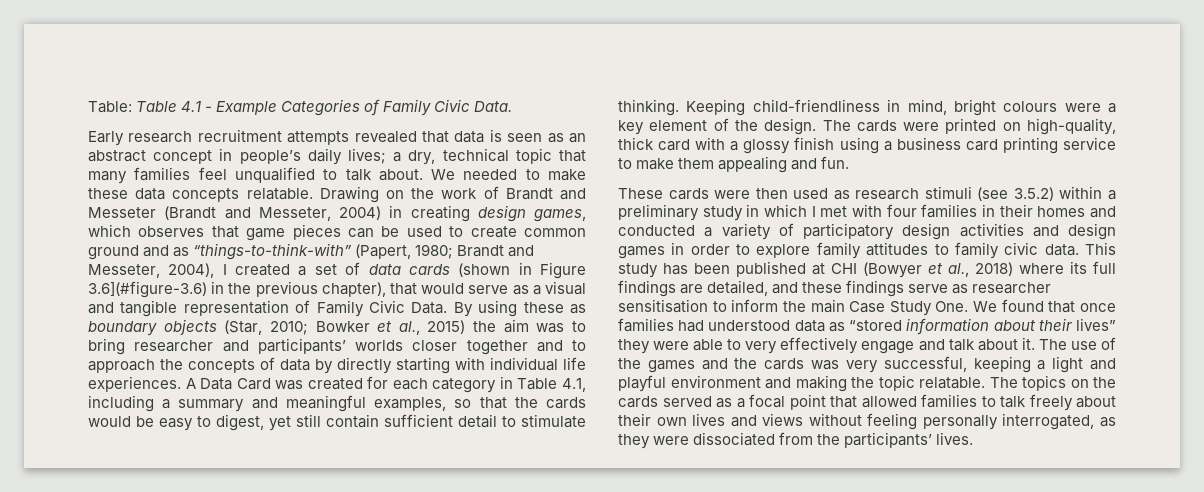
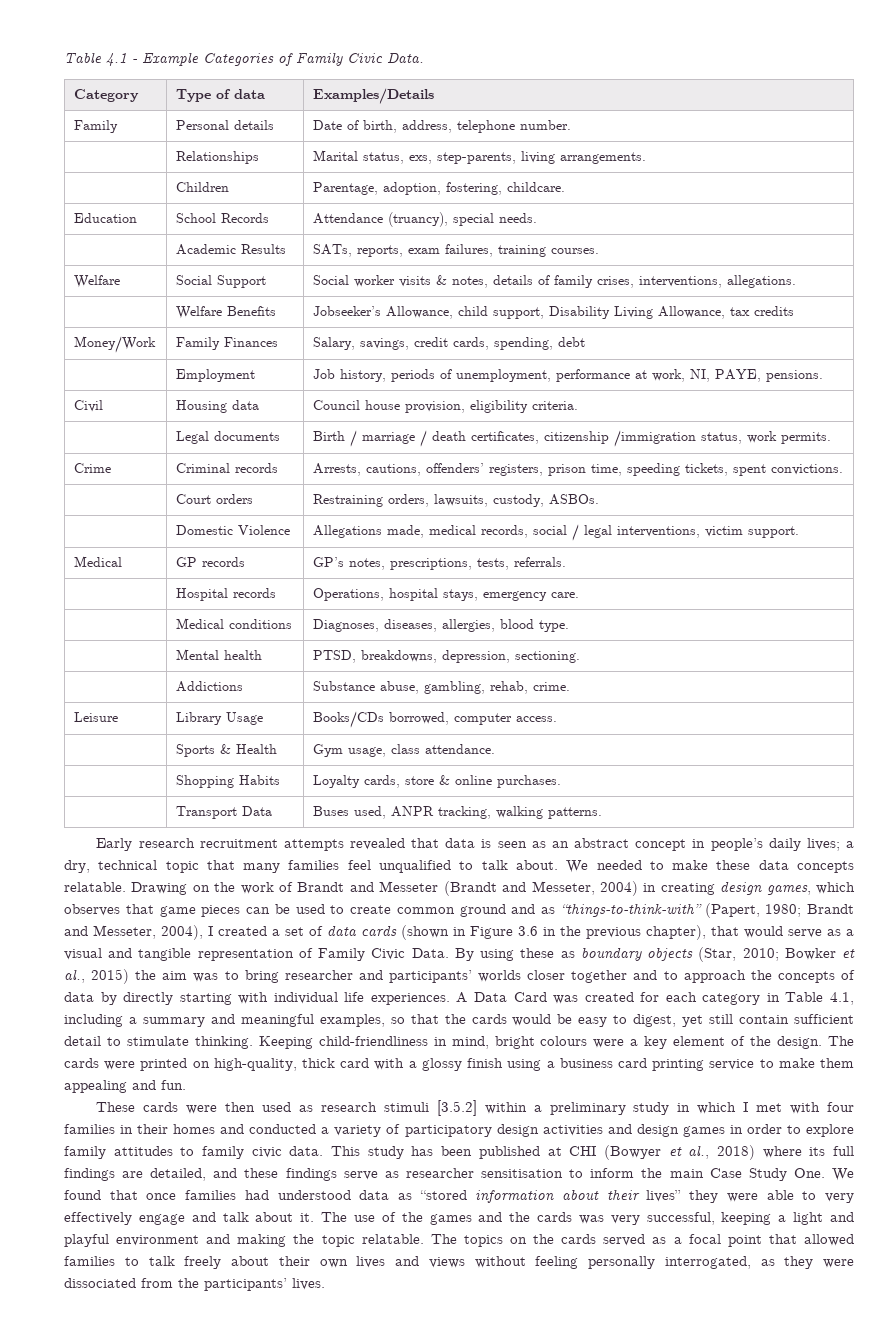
[88,101,132,113] Table: -> (64, 57) none
(513, 106) none -> [74,89,140,102] [176,89,266,102] [313,88,435,104] [74,120,119,133] [176,120,275,130] [313,120,572,133] [176,151,260,164] [313,150,647,164] [176,182,230,192] [313,182,566,195] [74,213,138,223] [176,213,270,223] [313,212,538,227] [176,244,287,255] [313,244,600,257] [74,275,121,288] [176,275,267,288] [313,275,797,288] [176,306,277,319] [313,306,795,319] [74,336,157,353] [176,337,279,350] [313,337,586,350] [176,369,256,382] [313,369,824,382] [74,400,104,412] [176,400,260,413] [313,400,579,413] [176,431,281,444] [313,430,832,447] [74,463,112,473] [176,463,279,473] [313,463,844,476] [176,494,254,504] [313,494,600,507] [176,525,291,535] [313,524,800,541] [74,556,123,567] [176,557,246,567] [313,557,567,570] [176,588,277,601] [313,588,580,601] [176,618,293,629] [313,619,570,632] [176,649,263,660] [313,650,581,663] [176,681,244,692] [313,681,571,694] [74,712,119,722] [176,712,264,725] [313,711,558,728] [176,744,278,757] [313,744,496,757] [176,775,281,788] [313,775,562,788] [176,806,273,819] [313,806,603,819] // Category | Type of data | Examples/Details // Family | Personal details | Date of birth, address, telephone number. // | Relationships | Marital status, exs, step-parents, living arrangements. // | Children | Parentage, adoption, fostering, childcare. // Education | School Records | Attendance (truancy), special needs. // | Academic Results | SATs, reports, exam failures, training courses. // Welfare | Social Support | Social worker visits & notes, details of family crises, interventions, allegations. // | Welfare Benefits | Jobseeker’s Allowance, child support, Disability Living Allowance, tax credits // Money/Work | Family Finances | Salary, savings, credit cards, spending, debt // | Employment | Job history, periods of unemployment, performance at work, NI, PAYE, pensions. // Civil | Housing data | Council house provision, eligibility criteria. // | Legal documents | Birth / marriage / death certificates, citizenship /immigration status, work permits. // Crime | Criminal records | Arrests, cautions, offenders’ registers, prison time, speeding tickets, spent convictions. // | Court orders | Restraining orders, lawsuits, custody, ASBOs. // | Domestic Violence | Allegations made, medical records, social / legal interventions, victim support. // Medical | GP records | GP’s notes, prescriptions, tests, referrals. // | Hospital records | Operations, hospital stays, emergency care. // | Medical conditions | Diagnoses, diseases, allergies, blood type. // | Mental health | PTSD, breakdowns, depression, sectioning. // | Addictions | Substance abuse, gambling, rehab, crime. // Leisure | Library Usage | Books/CDs borrowed, computer access. // | Sports & Health | Gym usage, class attendance. // | Shopping Habits | Loyalty cards, store & online purchases. // | Transport Data | Buses used, ANPR tracking, walking patterns.
[88,281,207,298] 3.6](#figure-3.6) -> [518,926,538,936] 3.6
[977,187,1054,201] (see 3.5.2) -> [436,1100,477,1116] [3.5.2]

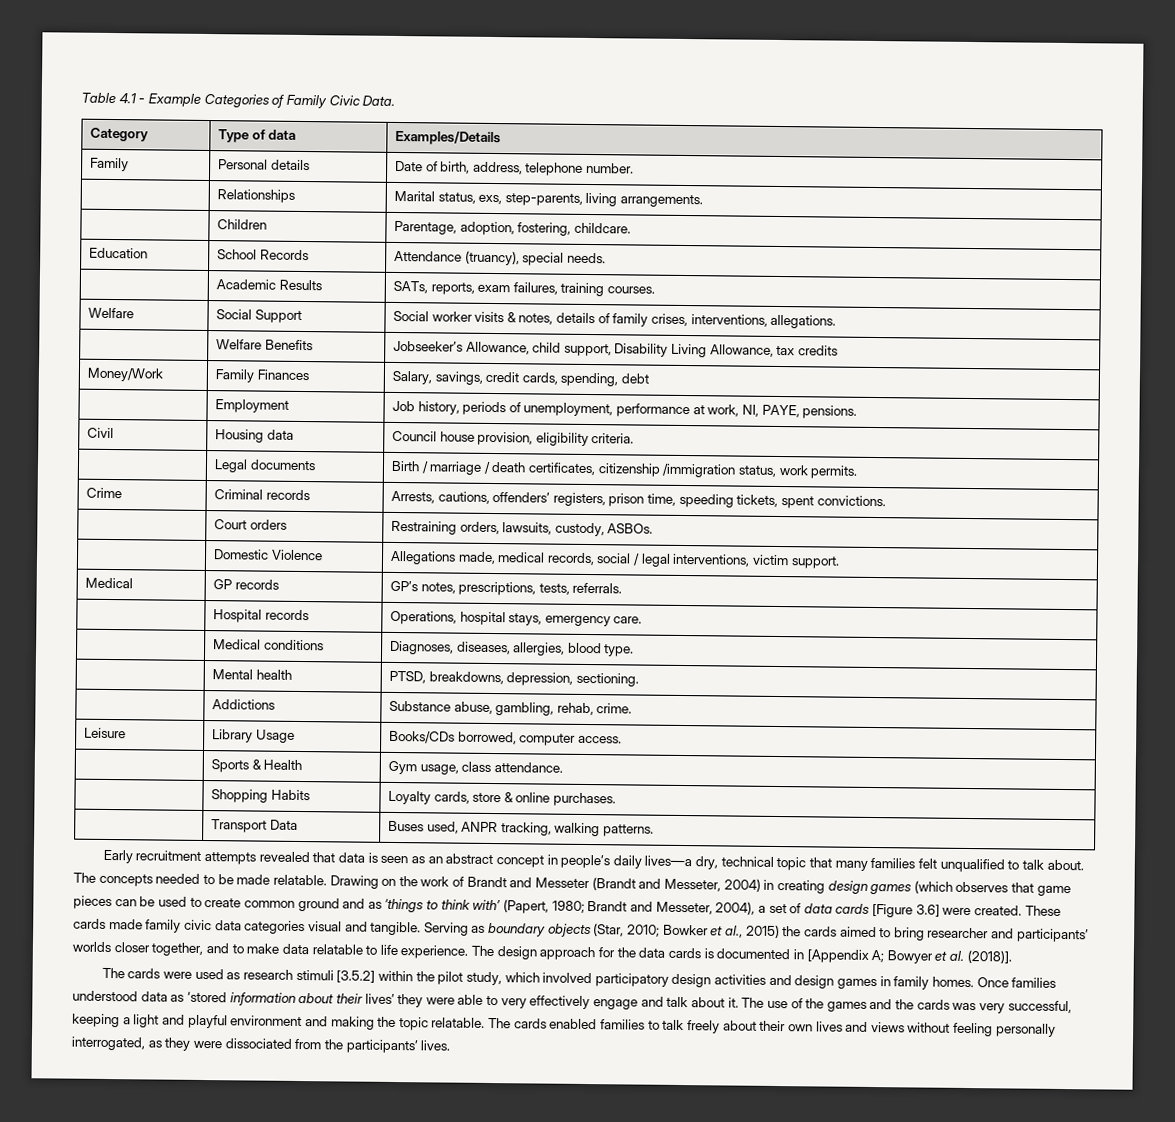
[138,838,195,848] research -> (133, 856) none
[806,838,855,851] lives; a -> [644,855,693,867] lives—a
[347,860,371,870] feel -> [917,858,937,869] felt
[566,860,854,873] We needed to make these data concepts -> [73,872,271,887] The concepts needed to be made
[766,882,855,895] games, which -> [870,880,953,895] games (which
[560,903,702,917] “things-to-think-with” -> [384,898,502,913] ‘things to think with’
[208,926,267,936] I created -> (756, 908) none
[401,925,854,940] [64,948,555,961] (shown in Figure 3.6 in the previous chapter), that would serve as a visual and tangible representation of Family Civic Data. By using these -> [872,904,1061,918] [73,918,469,936] [Figure 3.6] were created. These cards made family civic data categories visual and tangible. Serving
[162,971,219,982] aim was -> [803,926,877,938] cards aimed
[571,970,628,983] together -> [151,942,204,957] together,
[683,970,855,983] [64,992,854,1005] [64,1014,855,1027] [64,1036,855,1049] [64,1058,855,1071] [64,1080,186,1093] [96,1102,256,1114] approach the concepts of data by directly starting with individual life experiences. A Data Card was created for each category in Table 4.1, including a summary and meaningful examples, so that the cards would be easy to digest, yet still contain sufficient detail to stimulate thinking. Keeping child-friendliness in mind, bright colours were a key element of the design. The cards were printed on high-quality, thick card with a glossy finish using a business card printing service to make them appealing and fun. // These cards were then -> [246,943,1012,964] [101,967,193,979] make data relatable to life experience. The design approach for the data cards is documented in [Appendix A; Bowyer et al. (2018)]. // The cards were
[533,1102,855,1115] [64,1124,401,1137] a preliminary study in which I met with four families in their homes and conducted a variety of -> [415,971,593,986] the pilot study, which involved
[746,1124,854,1137] [64,1145,855,1160] [64,1168,855,1181] [64,1190,269,1200] order to explore family attitudes to family civic data. This study has been published at CHI (Bowyer et al., 2018) where its full findings are detailed, and these findings serve as researcher sensitisation to inform the main Case Study One. We found that once families had -> [893,976,1057,990] family homes. Once families
[419,1190,467,1200] “stored -> [186,991,227,1003] ‘stored
[646,1190,682,1202] lives” -> [364,993,395,1005] lives’
[463,1234,854,1247] topics on the cards served as a focal point that allowed -> [513,1018,598,1030] cards enabled

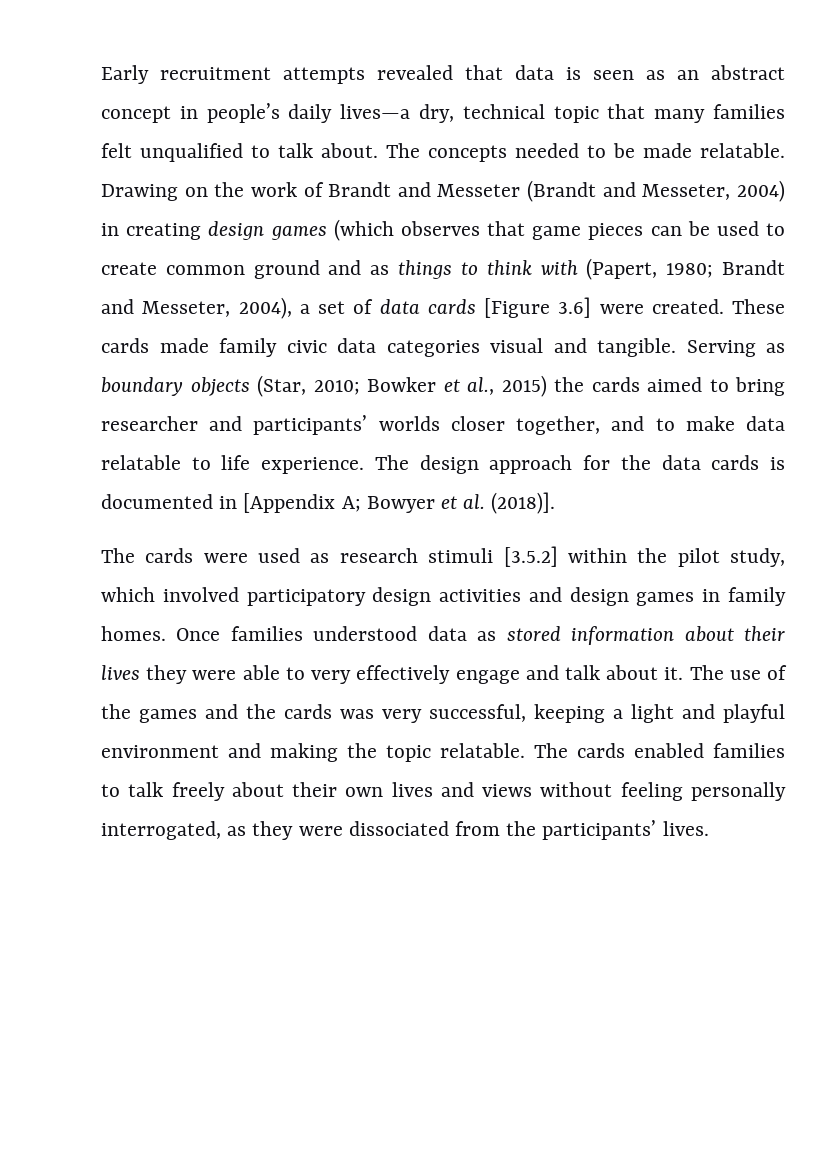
[81,92,396,109] [89,127,149,142] [217,129,297,143] [394,130,501,146] [89,157,129,172] [217,159,310,171] [394,160,635,176] [216,189,295,203] [393,190,704,208] [216,219,267,230] [393,220,631,236] [88,247,148,259] [216,249,309,261] [393,250,606,266] [215,279,322,291] [392,280,656,297] [87,307,134,319] [215,309,302,323] [392,310,837,329] [215,339,313,351] [392,340,839,358] [86,367,163,382] [214,369,309,383] [391,370,650,387] [214,399,289,413] [391,400,858,419] [86,427,114,439] [214,429,294,443] [391,430,635,447] [213,459,316,473] [390,460,859,479] [85,487,122,499] [213,489,310,501] [390,490,886,509] [213,519,287,530] [390,520,654,537] [212,549,323,561] [389,550,840,569] [84,577,133,589] [212,579,279,590] [389,580,623,596] [212,609,309,623] [389,610,643,627] [212,639,324,651] [389,640,635,657] [211,669,292,680] [388,670,639,687] [211,699,275,710] [388,700,633,716] [83,727,126,739] [211,729,295,743] [388,730,622,746] [210,759,303,773] [387,760,563,775] [210,789,310,803] [387,790,617,807] [210,819,298,833] [387,820,655,837] Table 4.1 - Example Categories of Family Civic Data. // Category | Type of data | Examples/Details // Family | Personal details | Date of birth, address, telephone number. // | Relationships | Marital status, exs, step-parents, living arrangements. // | Children | Parentage, adoption, fostering, childcare. // Education | School Records | Attendance (truancy), special needs. // | Academic Results | SATs, reports, exam failures, training courses. // Welfare | Social Support | Social worker visits & notes, details of family crises, interventions, allegations. // | Welfare Benefits | Jobseeker’s Allowance, child support, Disability Living Allowance, tax credits // Money/Work | Family Finances | Salary, savings, credit cards, spending, debt // | Employment | Job history, periods of unemployment, performance at work, NI, PAYE, pensions. // Civil | Housing data | Council house provision, eligibility criteria. // | Legal documents | Birth / marriage / death certificates, citizenship /immigration status, work permits. // Crime | Criminal records | Arrests, cautions, offenders’ registers, prison time, speeding tickets, spent convictions. // | Court orders | Restraining orders, lawsuits, custody, ASBOs. // | Domestic Violence | Allegations made, medical records, social / legal interventions, victim support. // Medical | GP records | GP’s notes, prescriptions, tests, referrals. // | Hospital records | Operations, hospital stays, emergency care. // | Medical conditions | Diagnoses, diseases, allergies, blood type. // | Mental health | PTSD, breakdowns, depression, sectioning. // | Addictions | Substance abuse, gambling, rehab, crime. // Leisure | Library Usage | Books/CDs borrowed, computer access. // | Sports & Health | Gym usage, class attendance. // | Shopping Habits | Loyalty cards, store & online purchases. // | Transport Data | Buses used, ANPR tracking, walking patterns. // -> (101, 74) none
[384,898,425,913] ‘things -> [398,260,453,279] things
[472,899,502,911] with’ -> [540,260,578,275] with
[186,991,227,1003] ‘stored -> [506,626,561,641] stored
[364,993,395,1005] lives’ -> [101,665,140,680] lives

